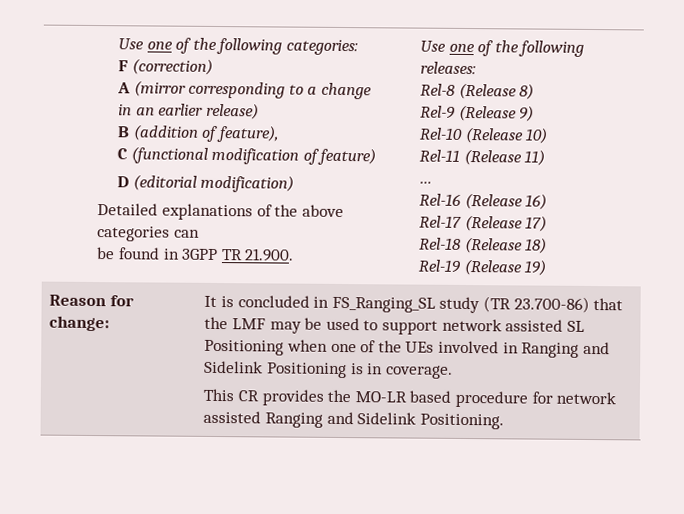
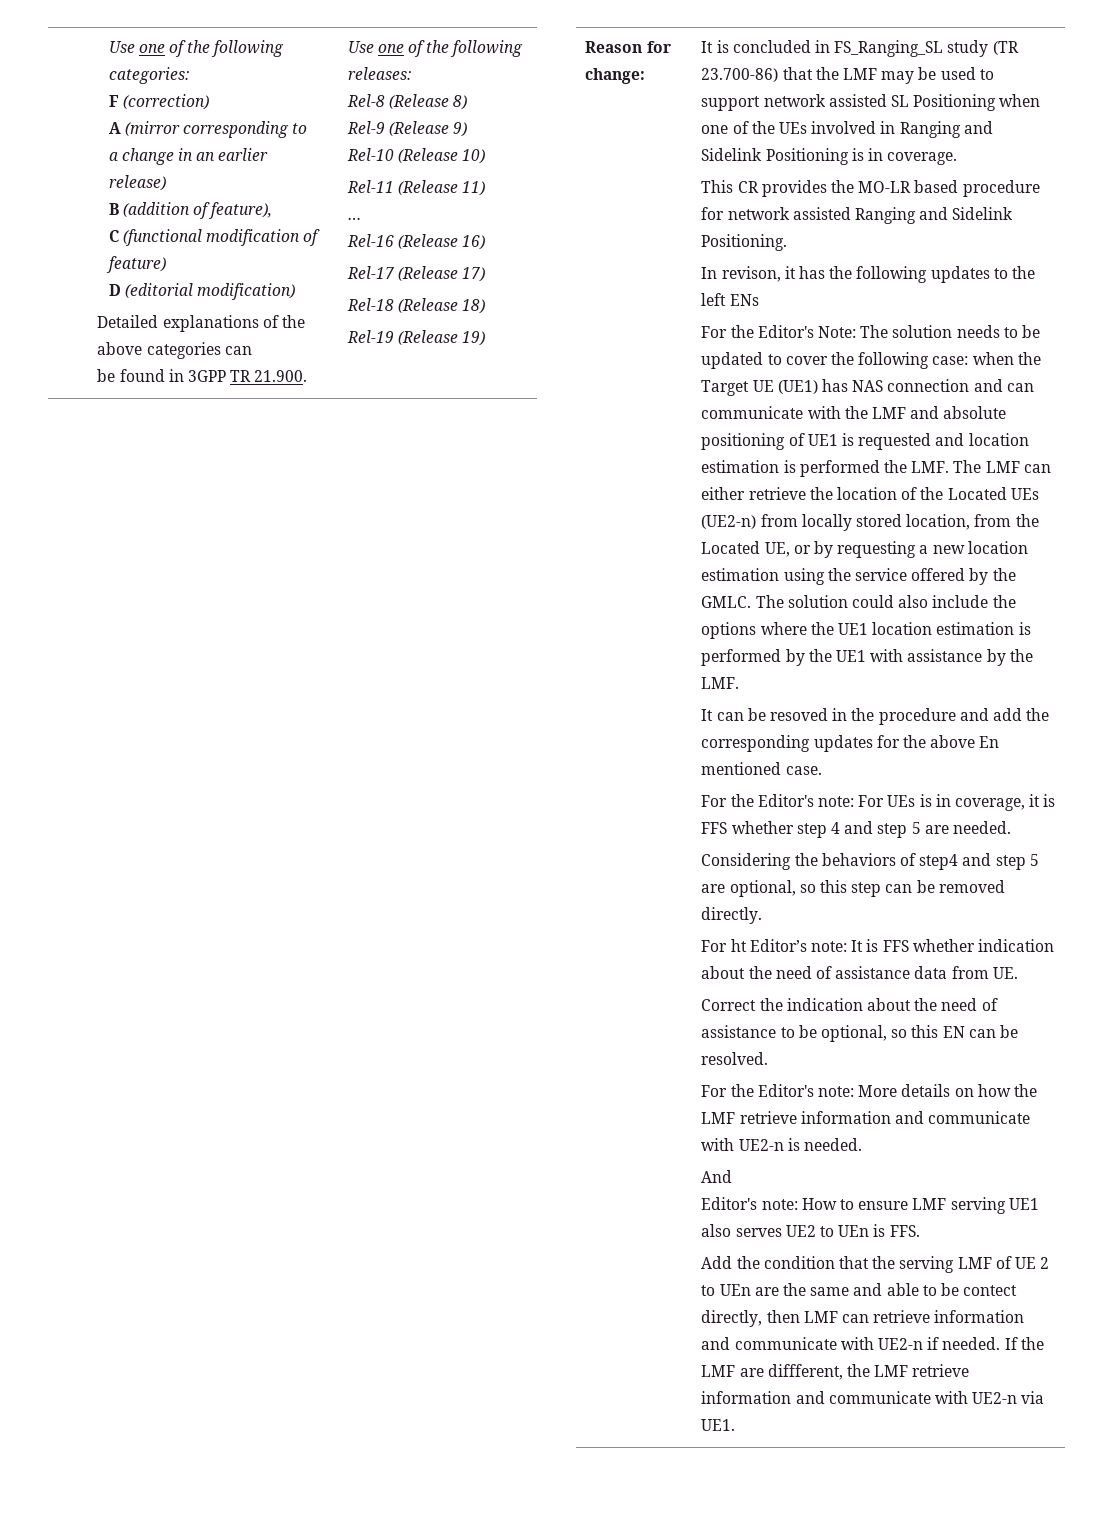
(504, 421) none -> [701,266,1035,283] [701,293,759,306] [701,325,1040,338] [701,352,1041,369] [701,379,1034,396] [701,406,1007,419] [701,433,1029,450] [701,460,1051,477] [701,487,1039,500] [701,514,1039,531] [701,541,1028,558] [701,568,1016,585] [701,595,1016,608] [701,622,1031,639] [701,649,1033,666] [701,677,740,689] [701,708,1050,725] [701,735,1000,752] [701,762,822,775] [701,794,1056,811] [701,821,1011,838] [701,853,1039,870] [701,880,1005,897] [701,907,763,924] [701,939,1054,952] [701,966,1018,979] [701,998,998,1011] [701,1025,1018,1042] [701,1052,769,1065] [701,1084,1037,1097] [701,1111,1031,1124] [701,1138,863,1151] [701,1170,733,1183] [701,1197,1039,1214] [701,1224,920,1237] [701,1256,1050,1273] [701,1283,1018,1296] [701,1310,1025,1327] [701,1337,1044,1350] [701,1364,970,1380] [701,1391,1045,1404] [701,1419,736,1431] // In revison, it has the following updates to the left ENs // For the Editor's Note: The solution needs to be updated to cover the following case: when the Target UE (UE1) has NAS connection and can communicate with the LMF and absolute positioning of UE1 is requested and location estimation is performed the LMF. The LMF can either retrieve the location of the Located UEs (UE2-n) from locally stored location, from the Located UE, or by requesting a new location estimation using the service offered by the GMLC. The solution could also include the options where the UE1 location estimation is performed by the UE1 with assistance by the LMF. // It can be resoved in the procedure and add the corresponding updates for the above En mentioned case. // For the Editor's note: For UEs is in coverage, it is FFS whether step 4 and step 5 are needed. // Considering the behaviors of step4 and step 5 are optional, so this step can be removed directly. // For ht Editor’s note: It is FFS whether indication about the need of assistance data from UE. // Correct the indication about the need of assistance to be optional, so this EN can be resolved. // For the Editor's note: More details on how the LMF retrieve information and communicate with UE2-n is needed. // And // Editor's note: How to ensure LMF serving UE1 also serves UE2 to UEn is FFS. // Add the condition that the serving LMF of UE 2 to UEn are the same and able to be contect directly, then LMF can retrieve information and communicate with UE2-n if needed. If the LMF are diffferent, the LMF retrieve information and communicate with UE2-n via UE1.

